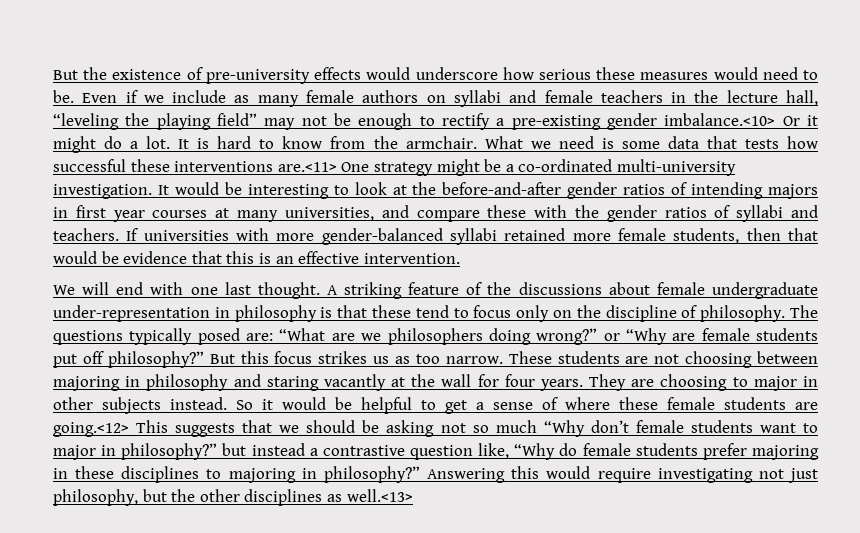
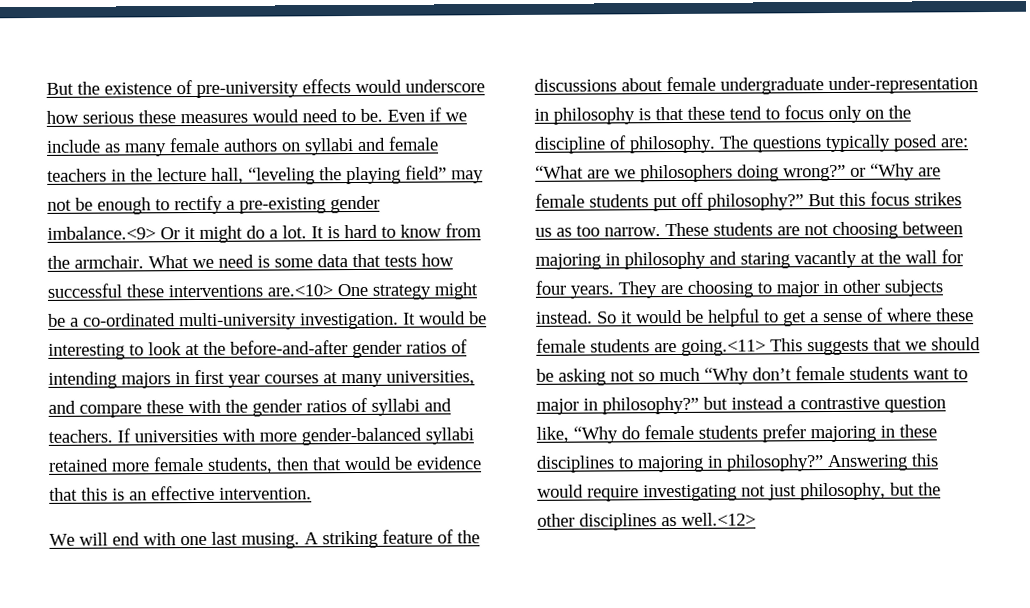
[664,113,776,126] imbalance.<10> -> [47,226,156,240] imbalance.<9>
[277,162,337,172] are.<11> -> [267,284,333,297] are.<10>
[257,282,320,299] thought. -> [241,532,300,549] musing.
[53,422,129,437] going.<12> -> [681,339,766,356] going.<11>
[346,489,413,502] well.<13> -> [681,512,756,526] well.<12>

